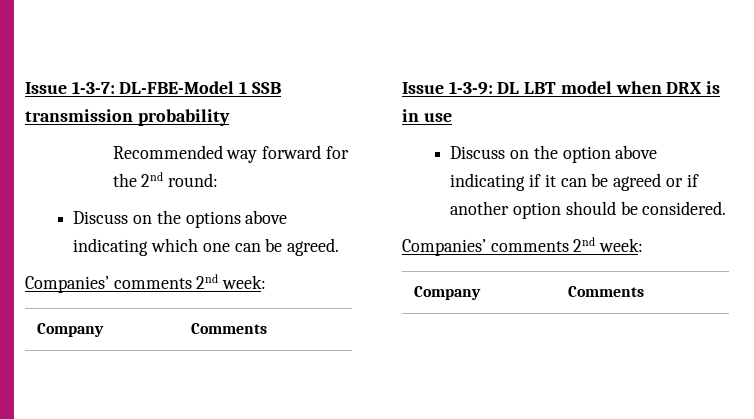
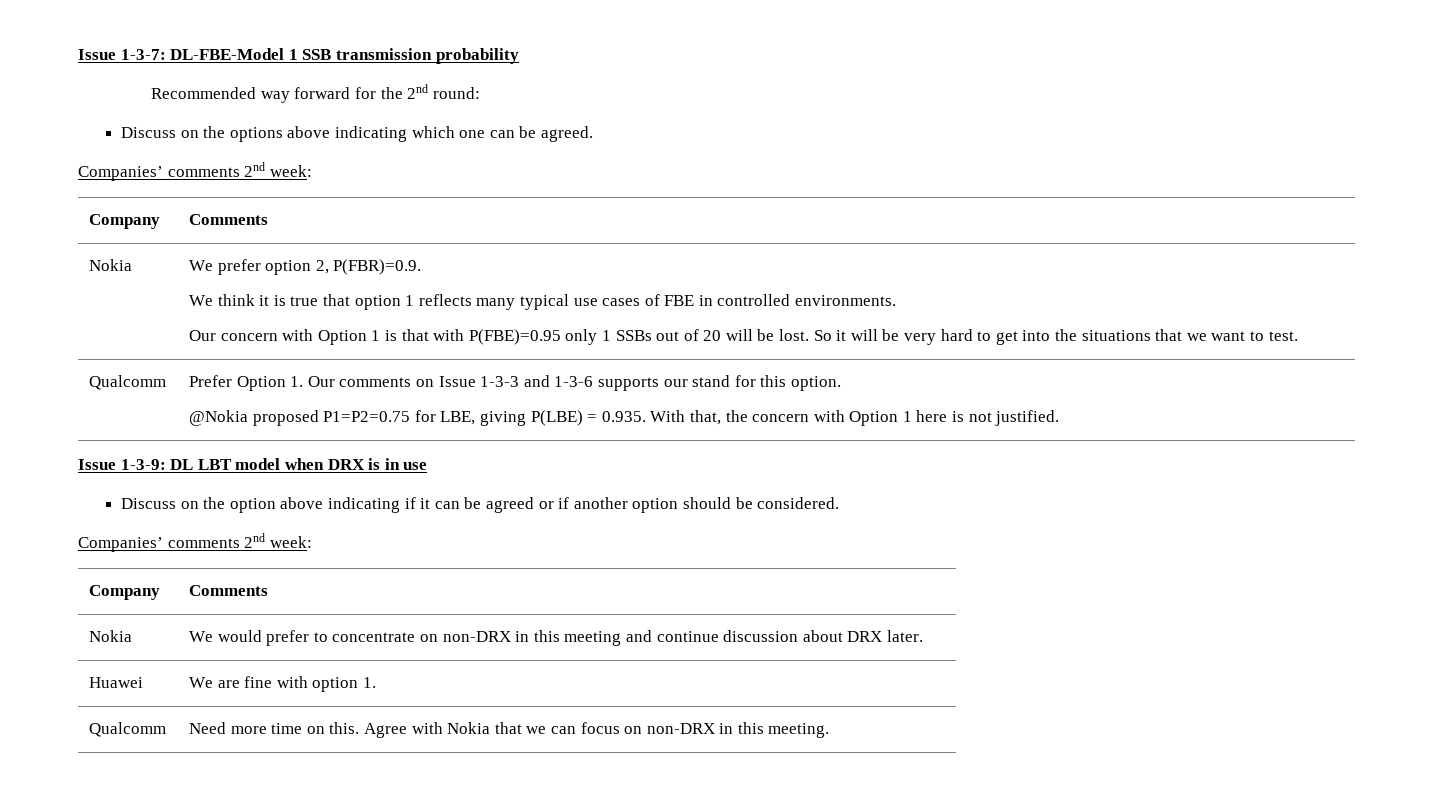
(268, 328) none -> [89,259,133,271] [189,259,422,275] [189,294,897,310] [189,329,1298,345] [89,375,167,390] [189,375,841,391] [189,410,1060,426] // Nokia | We prefer option 2, P(FBR)=0.9. // We think it is true that option 1 reflects many typical use cases of FBE in controlled environments. // Our concern with Option 1 is that with P(FBE)=0.95 only 1 SSBs out of 20 will be lost. So it will be very hard to get into the situations that we want to test. // Qualcomm | Prefer Option 1. Our comments on Issue 1-3-3 and 1-3-6 supports our stand for this option. // @Nokia proposed P1=P2=0.75 for LBE, giving P(LBE) = 0.935. With that, the concern with Option 1 here is not justified.
(645, 291) none -> [89,630,133,642] [189,630,923,646] [89,677,144,688] [189,676,376,692] [89,722,167,737] [189,722,830,738] // Nokia | We would prefer to concentrate on non-DRX in this meeting and continue discussion about DRX later. // Huawei | We are fine with option 1. // Qualcomm | Need more time on this. Agree with Nokia that we can focus on non-DRX in this meeting.

